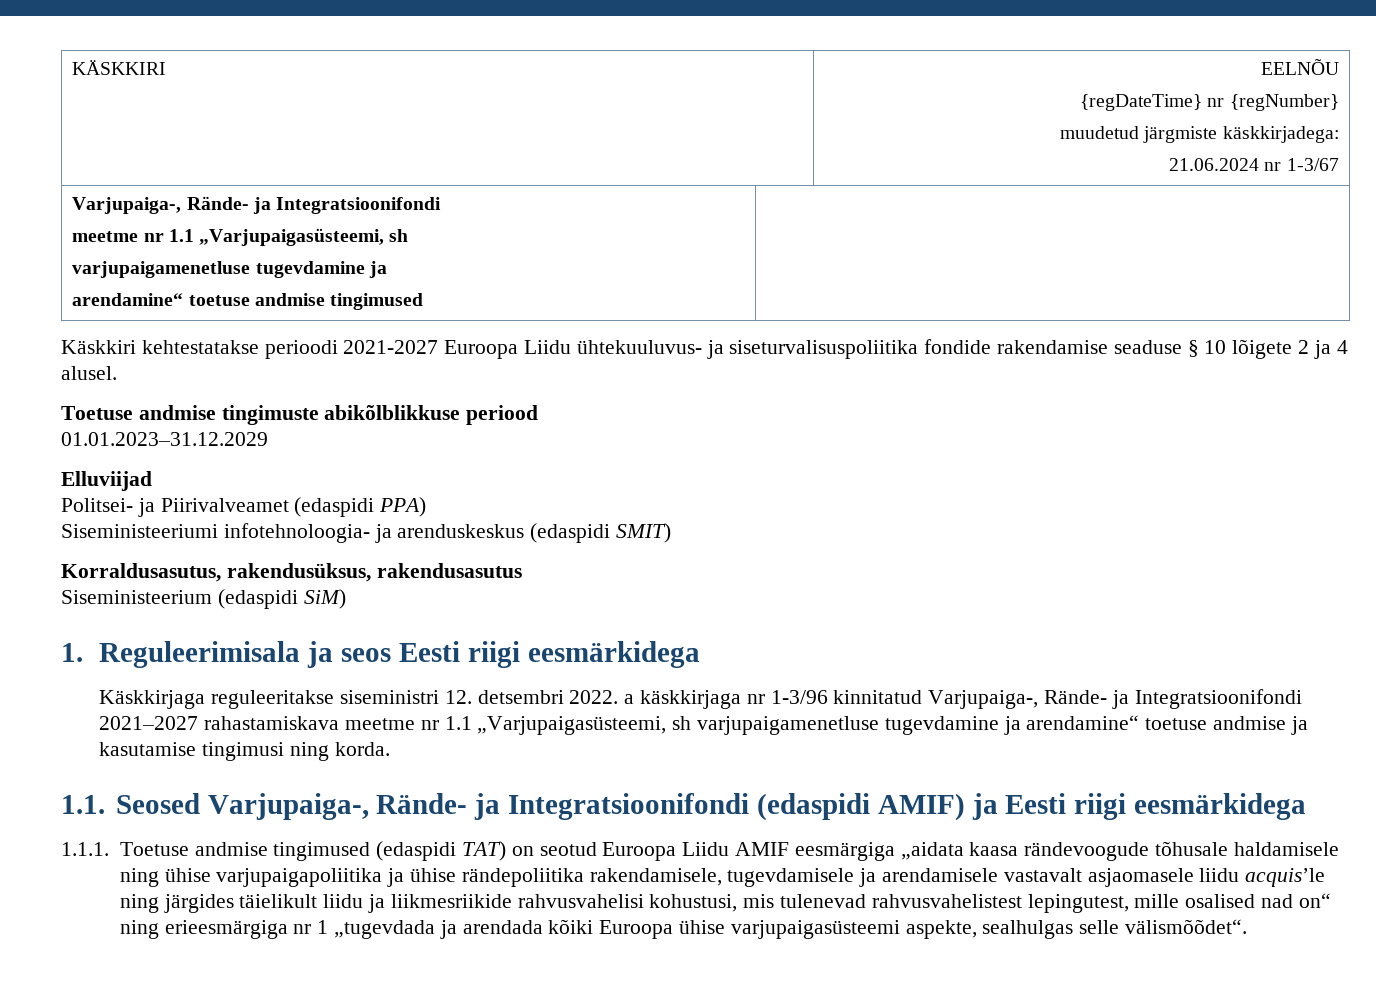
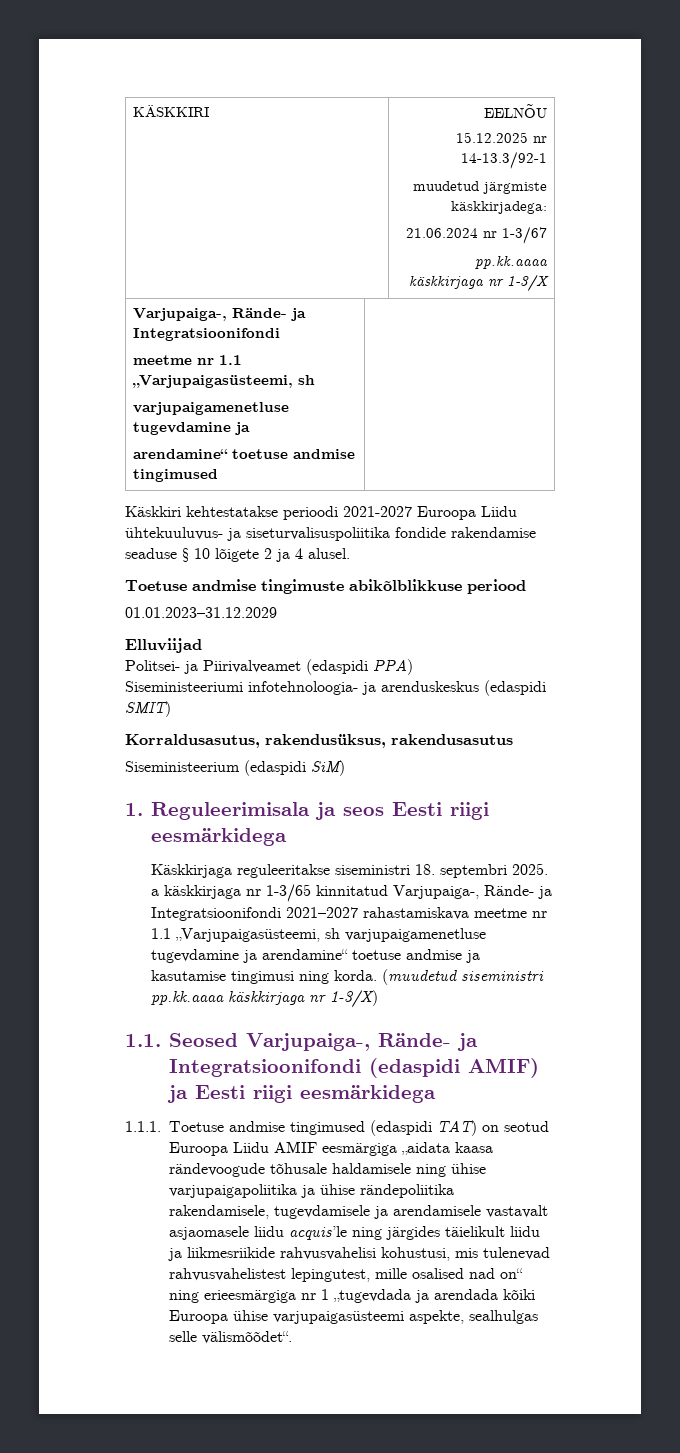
[1080,94,1339,111] {regDateTime} nr {regNumber} -> [455,132,547,143] [460,151,547,169] 15.12.2025 nr 14-13.3/92-1
(1339, 164) none -> [474,255,548,269] [408,274,549,292] // pp.kk.aaaa käskkirjaga nr 1-3/X
[444,690,619,704] 12. detsembri 2022. -> [414,863,548,878] 18. septembri 2025.
[770,690,828,704] 1-3/96 -> [265,884,311,902] 1-3/65
(390, 749) none -> [381,969,544,985] [150,990,378,1008] (muudetud siseministri pp.kk.aaaa käskkirjaga nr 1-3/X)

